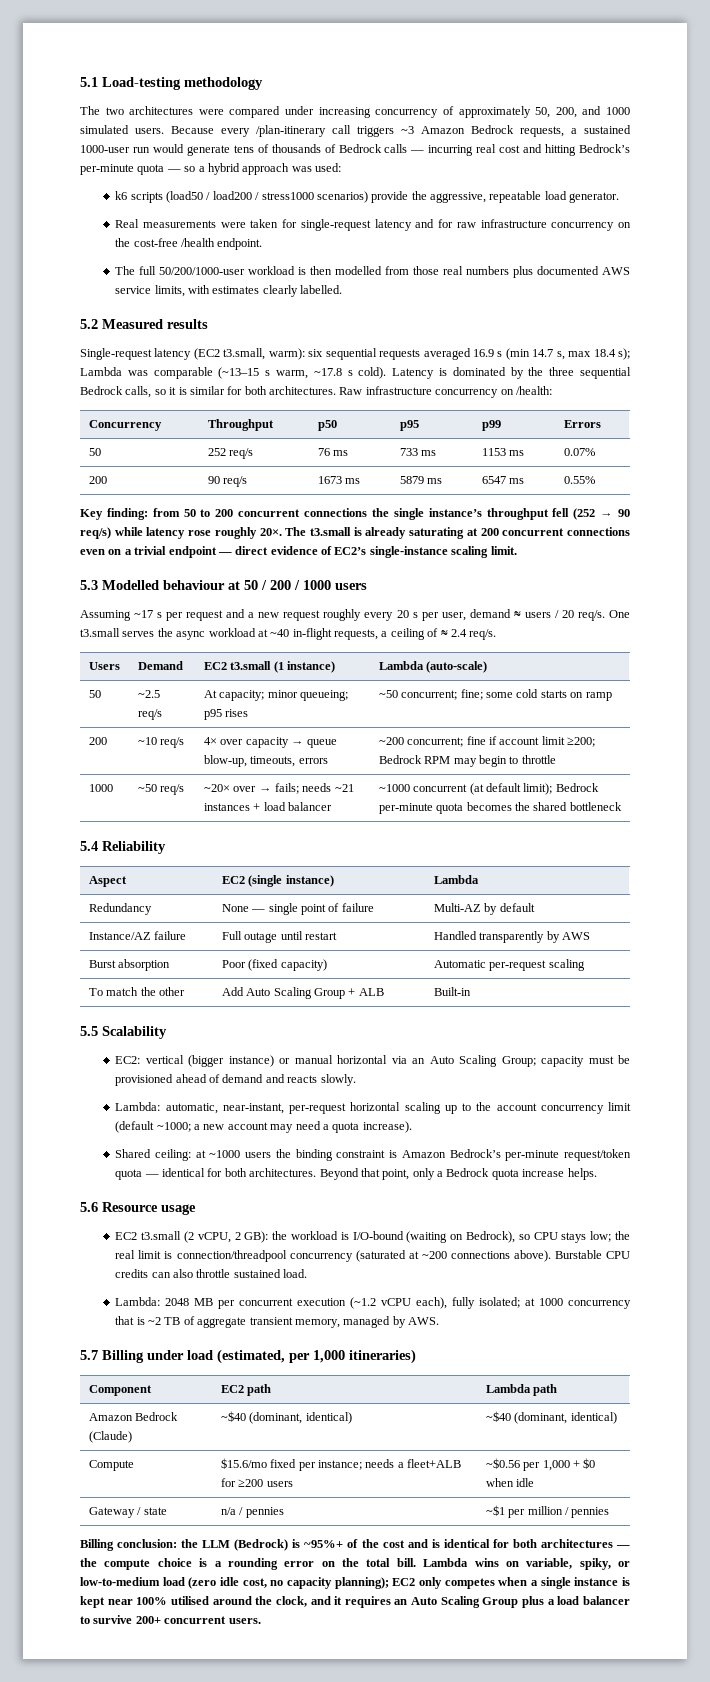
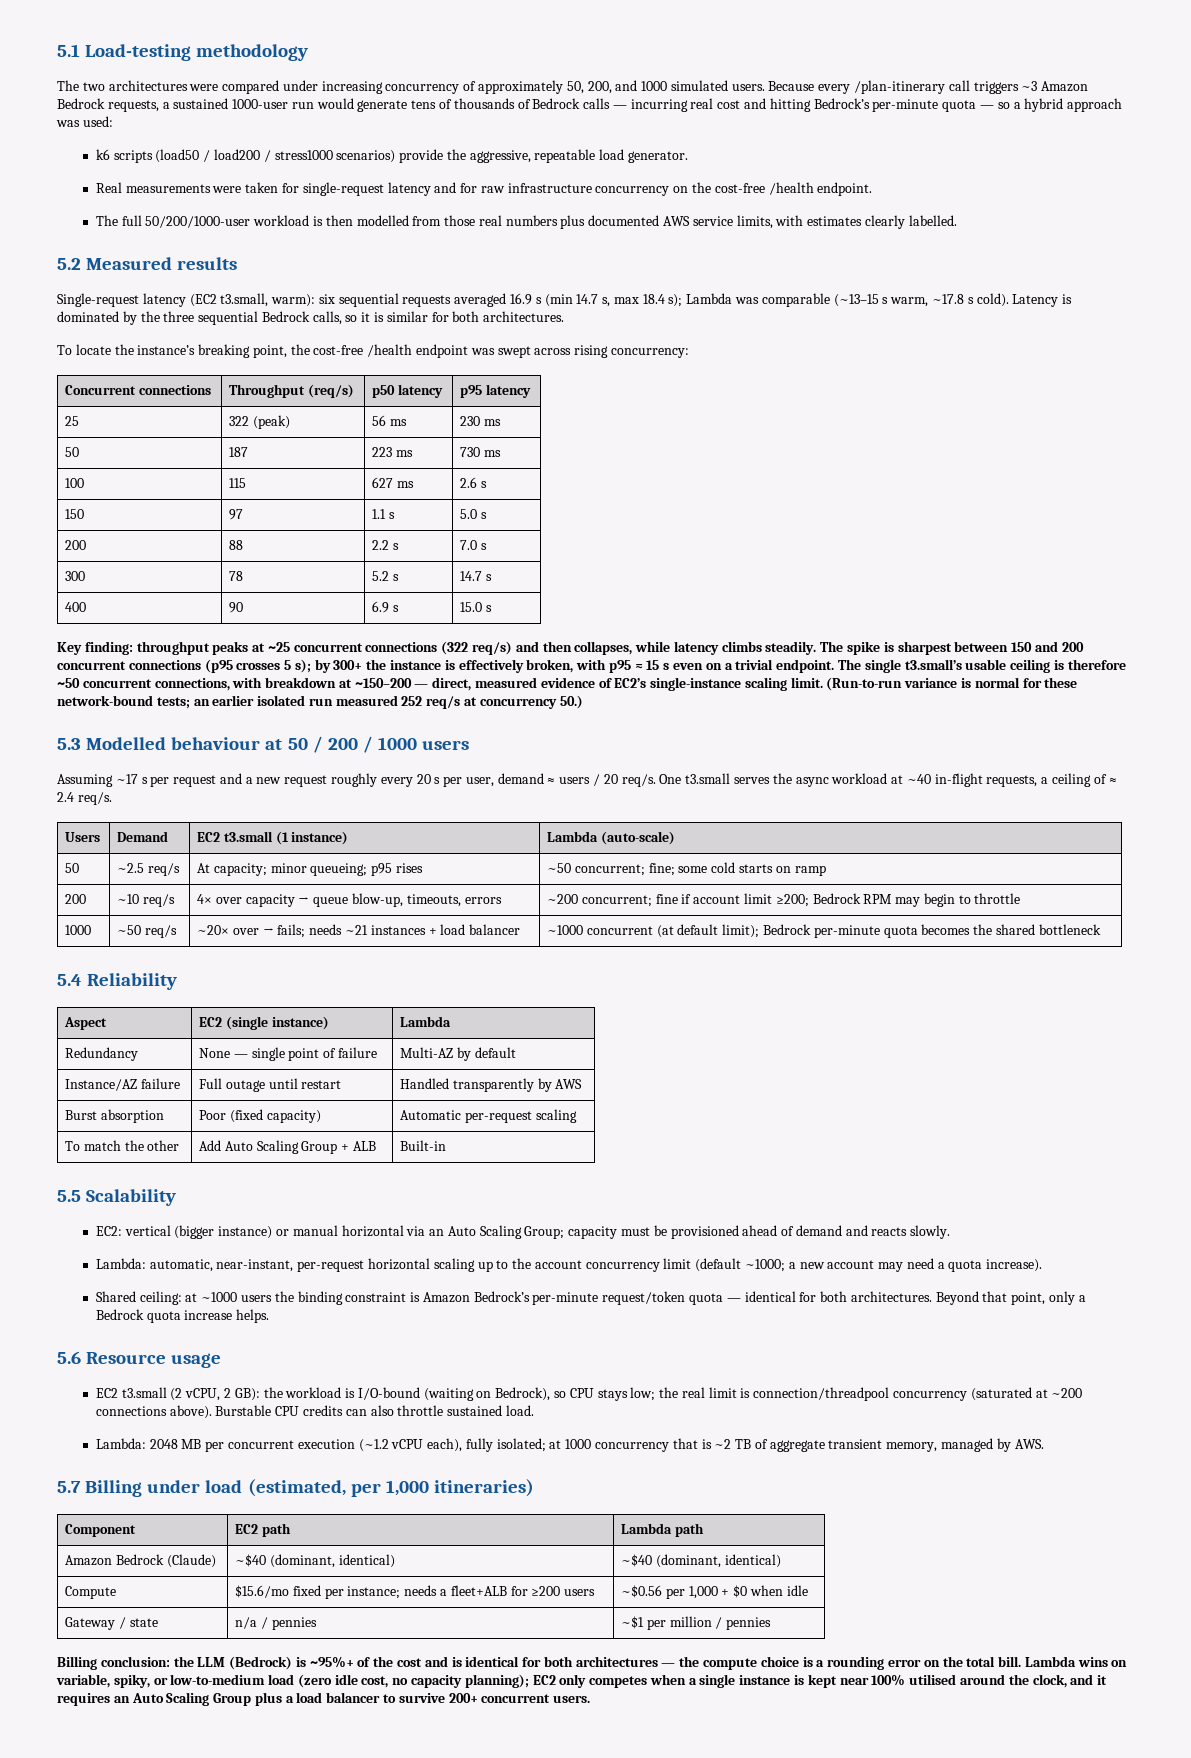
[339,386,552,398] [88,420,162,431] Raw infrastructure concurrency on /health: // Concurrency -> [57,344,689,358] [65,385,211,395] // To locate the instance’s breaking point, the cost-free /health endpoint was swept across rising concurrency: // Concurrent connections
(274, 425) none -> [307,384,354,398] (req/s)
[399,420,419,431] [481,420,501,431] [563,420,601,428] [88,448,101,456] [207,448,254,459] [317,448,349,456] [399,448,437,456] [481,448,525,456] [563,448,595,456] [88,476,107,484] [207,476,248,487] [317,476,361,484] [399,476,443,484] [481,476,525,484] [563,476,595,484] [80,508,631,520] [80,527,630,539] [80,546,269,558] | p95 | p99 | Errors // 50 | 252 req/s | 76 ms | 733 ms | 1153 ms | 0.07% // 200 | 90 req/s | 1673 ms | 5879 ms | 6547 ms | 0.55% // Key finding: from 50 to 200 concurrent connections the single instance’s throughput fell (252 → 90 req/s) while latency rose roughly 20×. The t3.small is already saturating at 200 concurrent connections even on a trivial endpoint — direct -> [397,384,443,398] [460,384,531,398] [65,416,80,426] [229,415,290,429] [372,415,407,426] [460,416,501,426] [65,447,80,457] [229,447,249,457] [372,447,413,457] [460,447,501,457] [65,478,85,488] [229,478,247,488] [372,477,414,488] [460,477,487,488] [65,509,85,519] [229,509,244,520] [372,509,395,519] [460,509,487,519] [65,540,87,550] [229,540,244,550] [372,540,399,550] [460,540,487,550] [65,571,86,581] [229,571,244,581] [372,571,399,581] [460,571,492,581] [65,602,87,612] [229,602,244,613] [372,601,399,613] [460,602,492,612] [57,641,1084,655] [57,659,1126,673] [57,677,538,691] latency | p95 latency // 25 | 322 (peak) | 56 ms | 230 ms // 50 | 187 | 223 ms | 730 ms // 100 | 115 | 627 ms | 2.6 s // 150 | 97 | 1.1 s | 5.0 s // 200 | 88 | 2.2 s | 7.0 s // 300 | 78 | 5.2 s | 14.7 s // 400 | 90 | 6.9 s | 15.0 s // Key finding: throughput peaks at ~25 concurrent connections (322 req/s) and then collapses, while latency climbs steadily. The spike is sharpest between 150 and 200 concurrent connections (p95 crosses 5 s); by 300+ the instance is effectively broken, with p95 ≈ 15 s even on a trivial endpoint. The single t3.small’s usable ceiling is therefore ~50 concurrent connections, with breakdown at ~150–200 — direct, measured
(517, 550) none -> [826,677,1078,691] [57,695,583,709] (Run-to-run variance is normal for these network-bound tests; an earlier isolated run measured 252 req/s at concurrency 50.)

